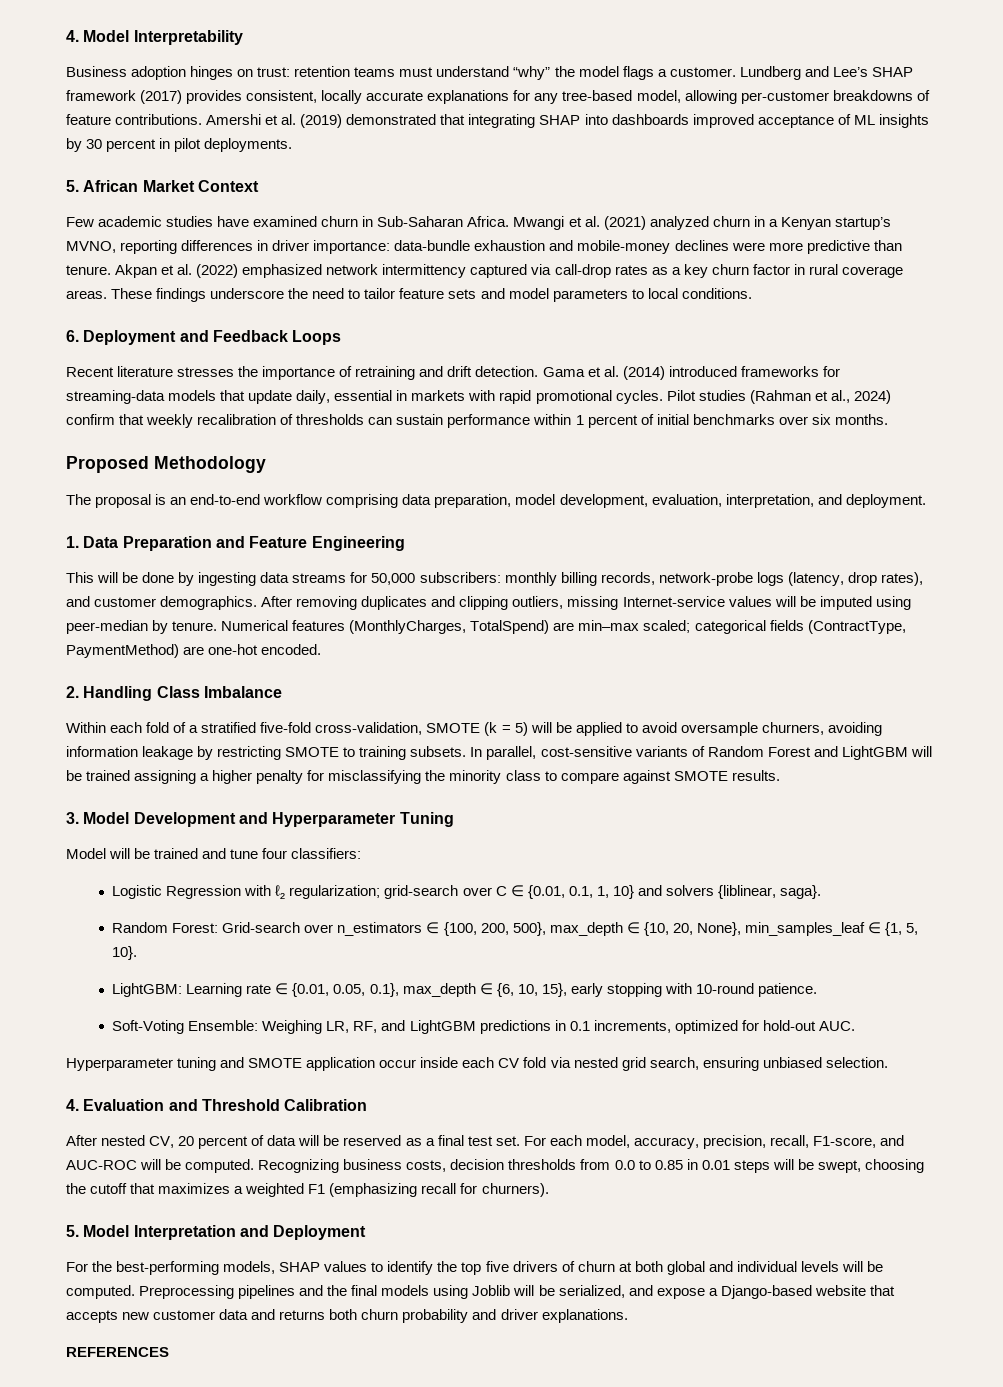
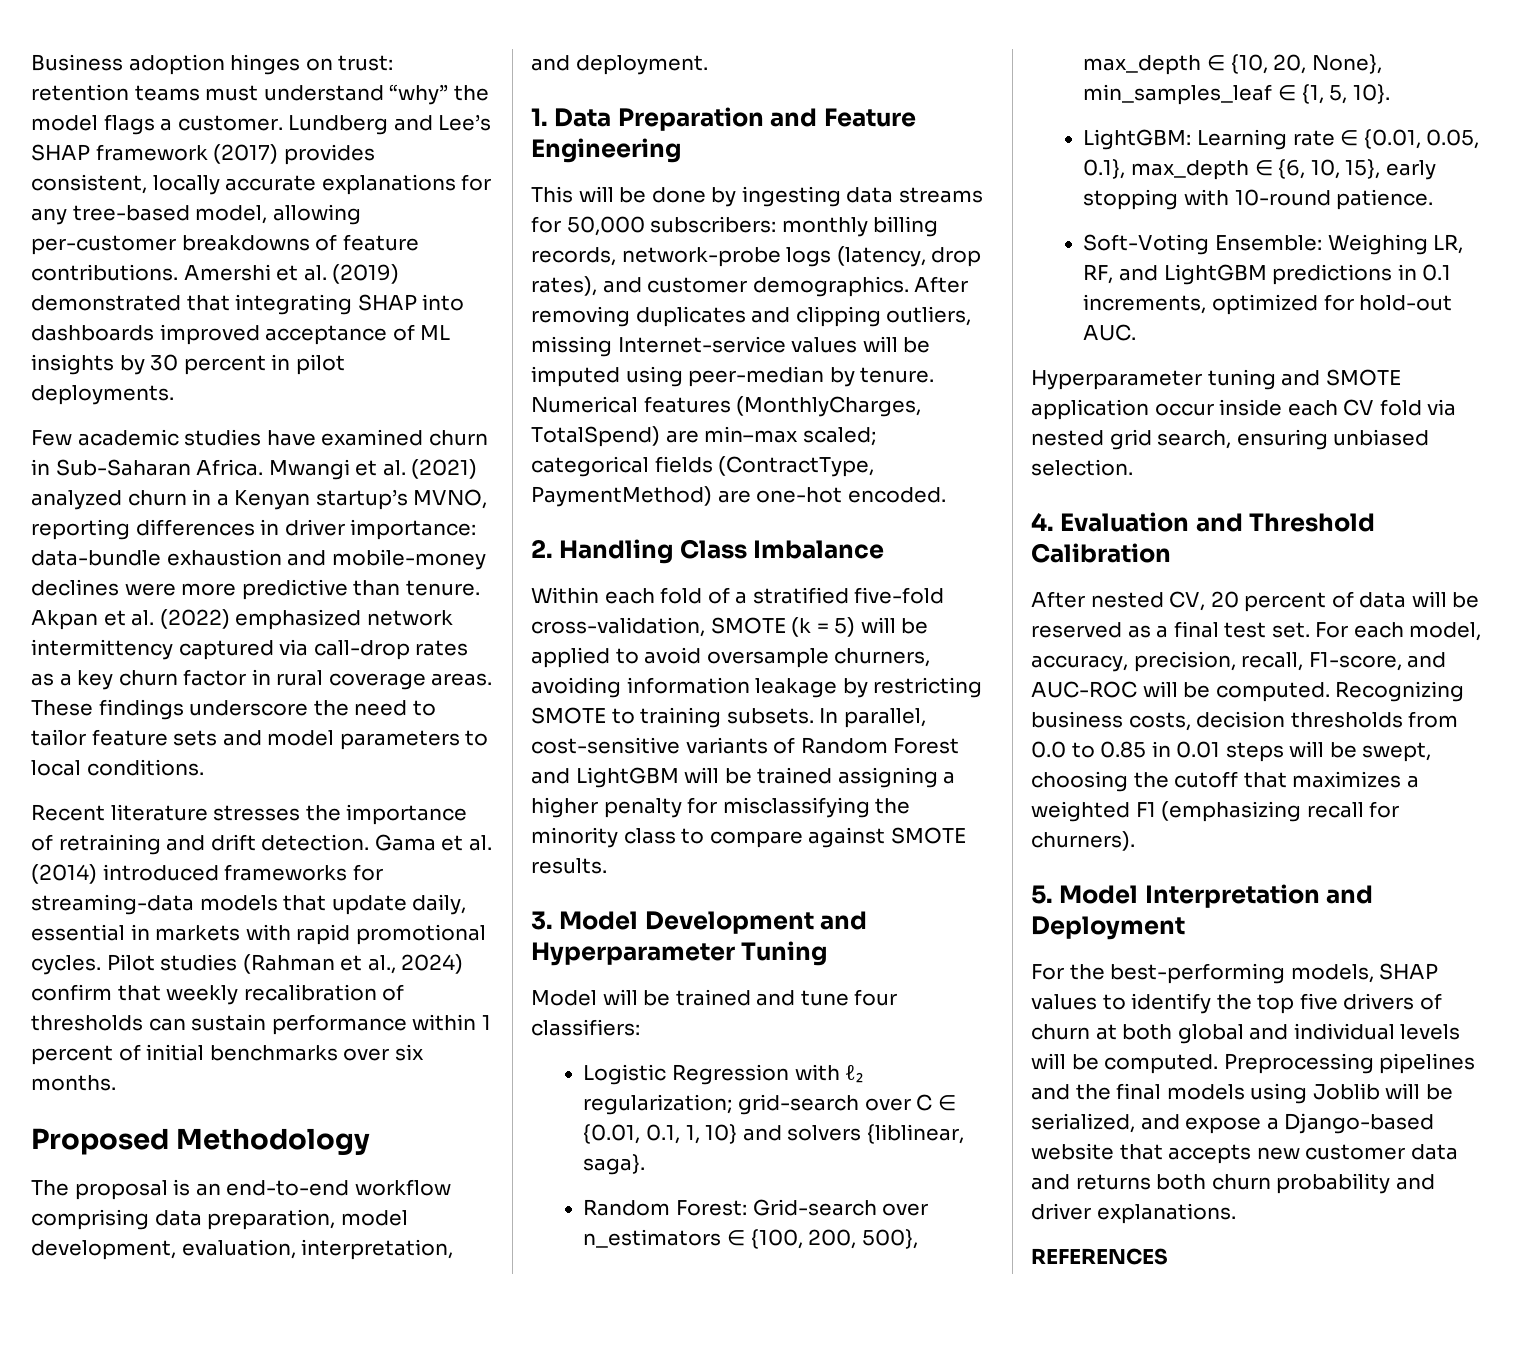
[66,30,243,45] 4. Model Interpretability // -> (31, 62) none
[66,180,259,192] // 5. African Market Context -> (174, 395) none
[66,330,342,345] // 6. Deployment and Feedback Loops -> (204, 767) none

